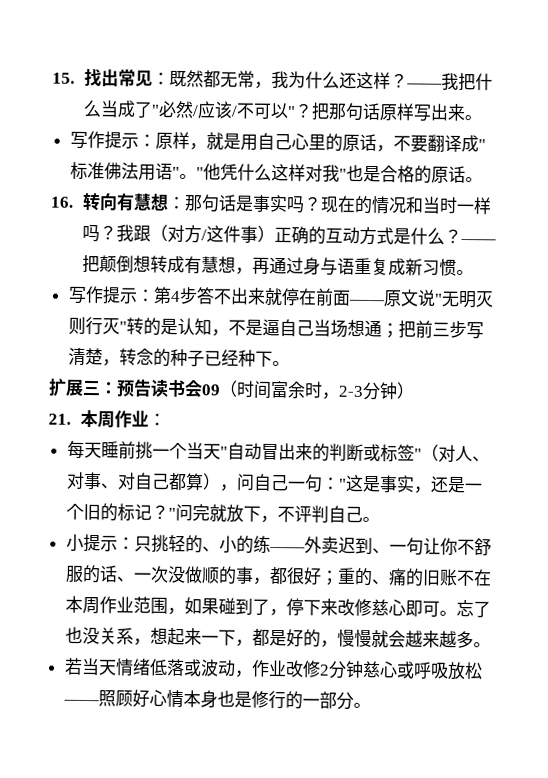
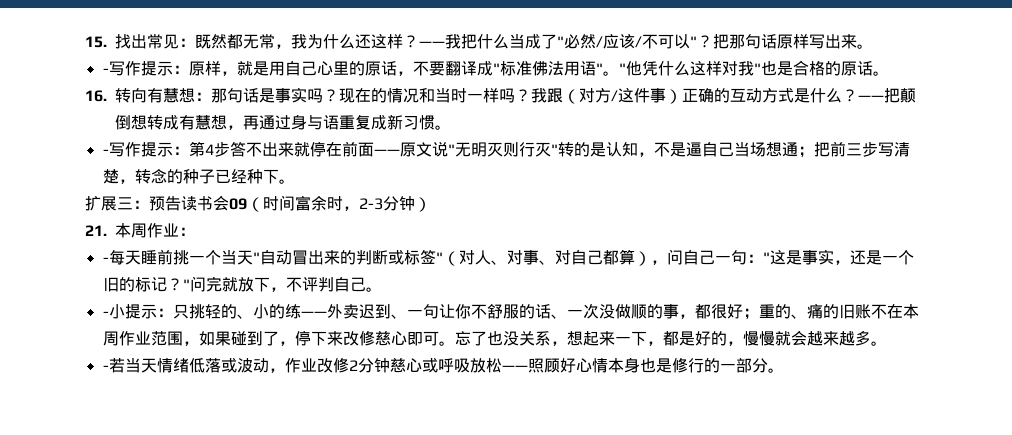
(482, 118) none -> [102,68,109,74] -
(474, 272) none -> [102,149,109,155] -
(166, 419) none -> [102,257,109,263] -
(380, 519) none -> [102,311,109,317] -
(491, 645) none -> [102,365,109,371] -

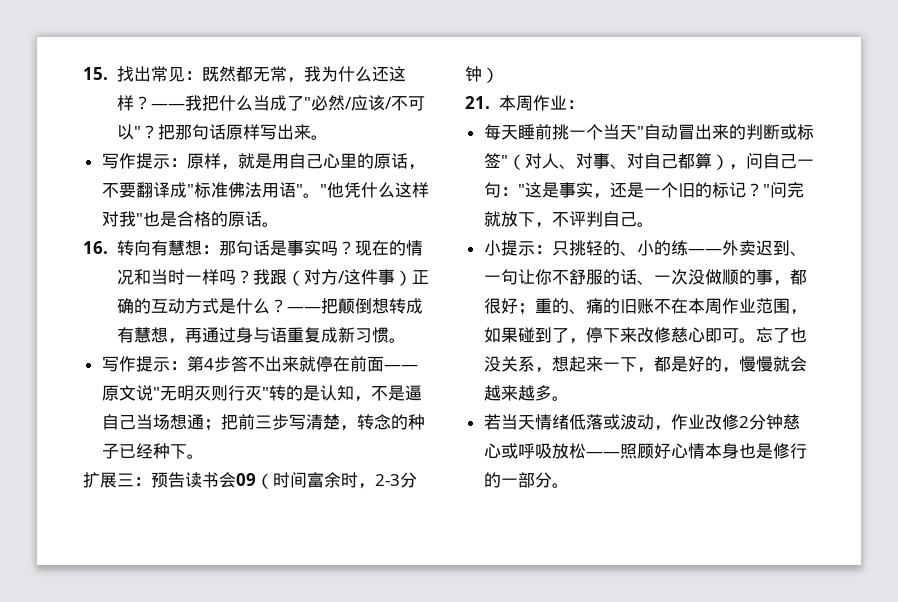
[102,68,109,74] - -> (328, 137) none
[102,149,109,155] - -> (406, 340) none
[102,257,109,263] - -> (584, 104) none
[102,311,109,317] - -> (654, 224) none
[102,365,109,371] - -> (569, 398) none

